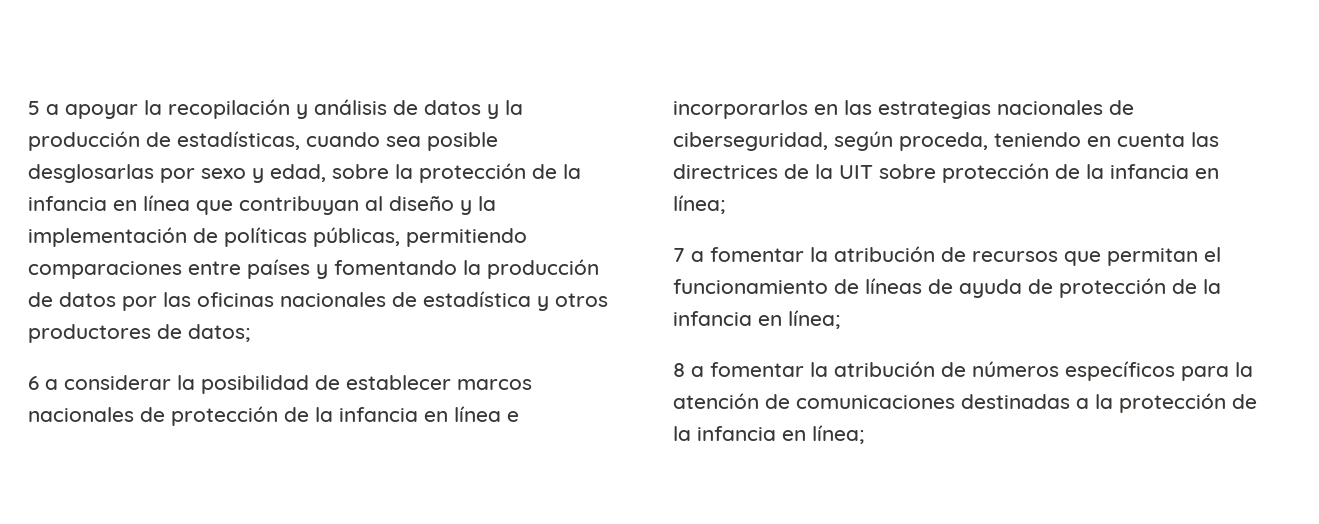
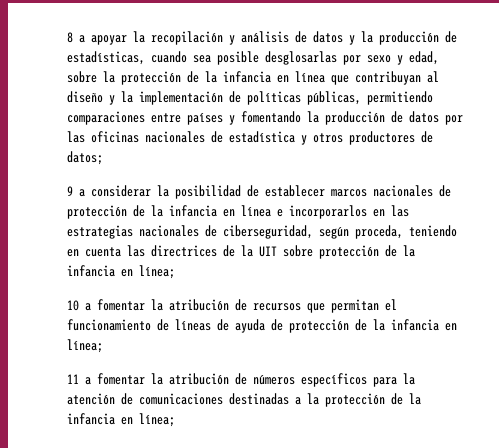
[28,101,40,115] 5 -> [67,32,73,43] 8
[28,376,39,390] 6 -> [67,186,73,196] 9
[673,248,685,262] 7 -> [67,300,79,311] 10
[673,363,685,377] 8 -> [67,374,79,384] 11

